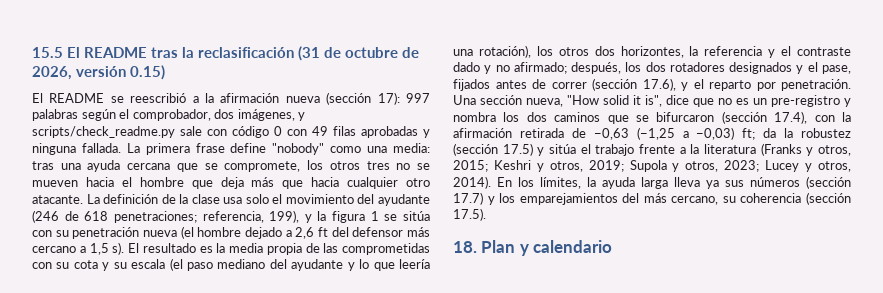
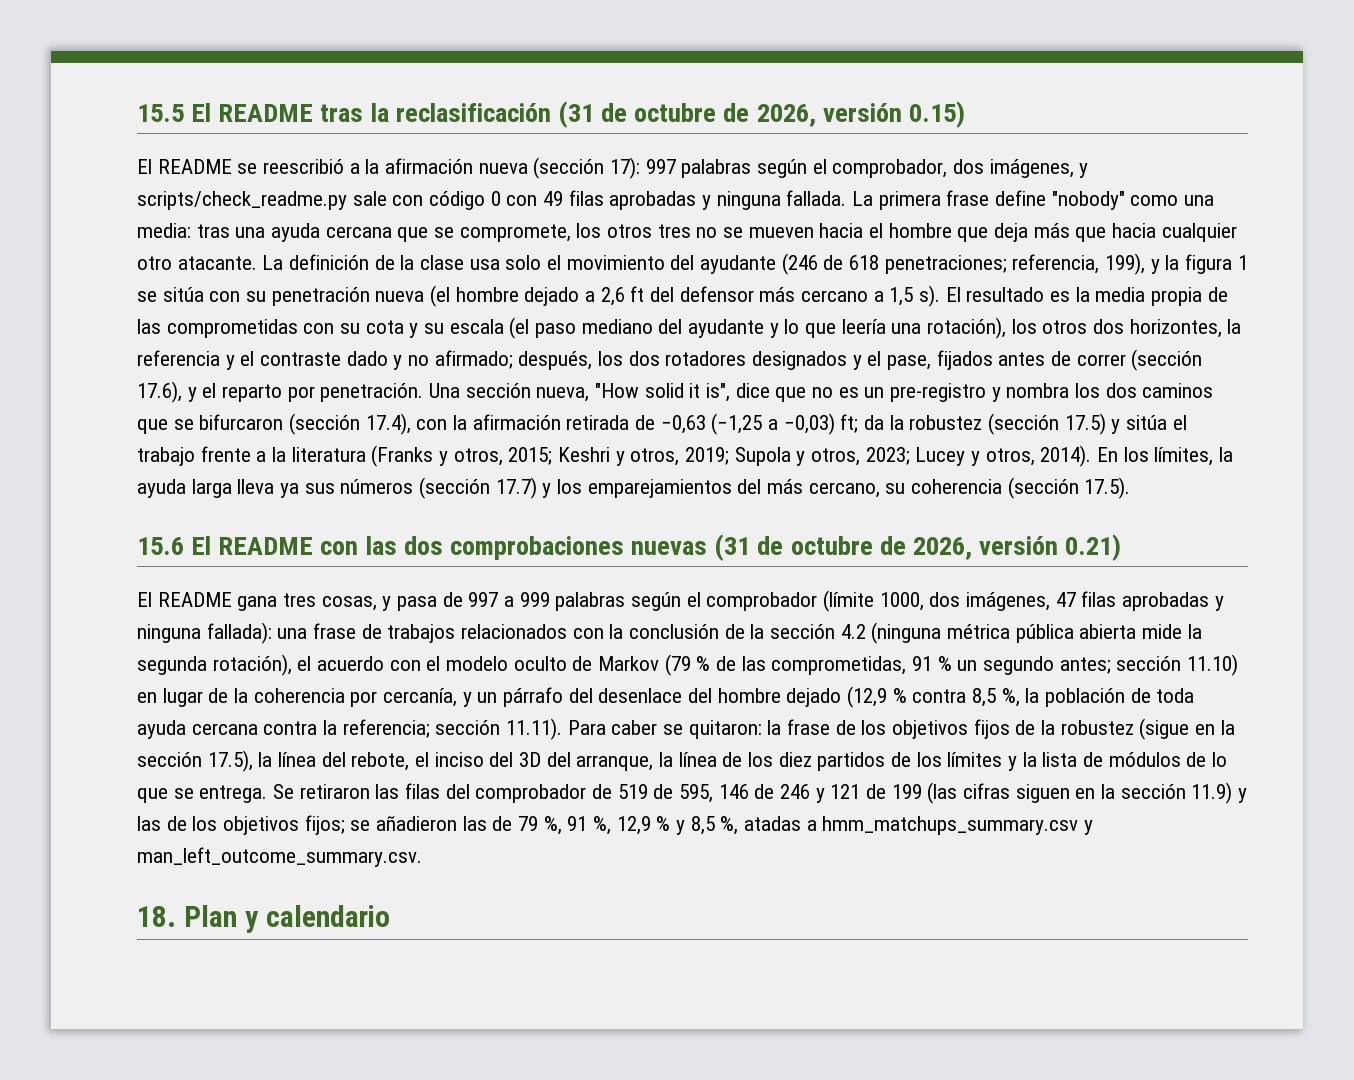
(486, 214) none -> [137,534,1122,561] [137,590,1224,612] [137,622,1202,644] [137,654,1239,676] [137,686,1195,708] [137,718,1235,740] [137,750,1228,772] [137,782,1248,804] [137,815,1094,835] [137,847,422,867] // 15.6 El README con las dos comprobaciones nuevas (31 de octubre de 2026, versión 0.21) // El README gana tres cosas, y pasa de 997 a 999 palabras según el comprobador (límite 1000, dos imágenes, 47 filas aprobadas y ninguna fallada): una frase de trabajos relacionados con la conclusión de la sección 4.2 (ninguna métrica pública abierta mide la segunda rotación), el acuerdo con el modelo oculto de Markov (79 % de las comprometidas, 91 % un segundo antes; sección 11.10) en lugar de la coherencia por cercanía, y un párrafo del desenlace del hombre dejado (12,9 % contra 8,5 %, la población de toda ayuda cercana contra la referencia; sección 11.11). Para caber se quitaron: la frase de los objetivos fijos de la robustez (sigue en la sección 17.5), la línea del rebote, el inciso del 3D del arranque, la línea de los diez partidos de los límites y la lista de módulos de lo que se entrega. Se retiraron las filas del comprobador de 519 de 595, 146 de 246 y 121 de 199 (las cifras siguen en la sección 11.9) y las de los objetivos fijos; se añadieron las de 79 %, 91 %, 12,9 % y 8,5 %, atadas a hmm_matchups_summary.csv y man_left_outcome_summary.csv.

